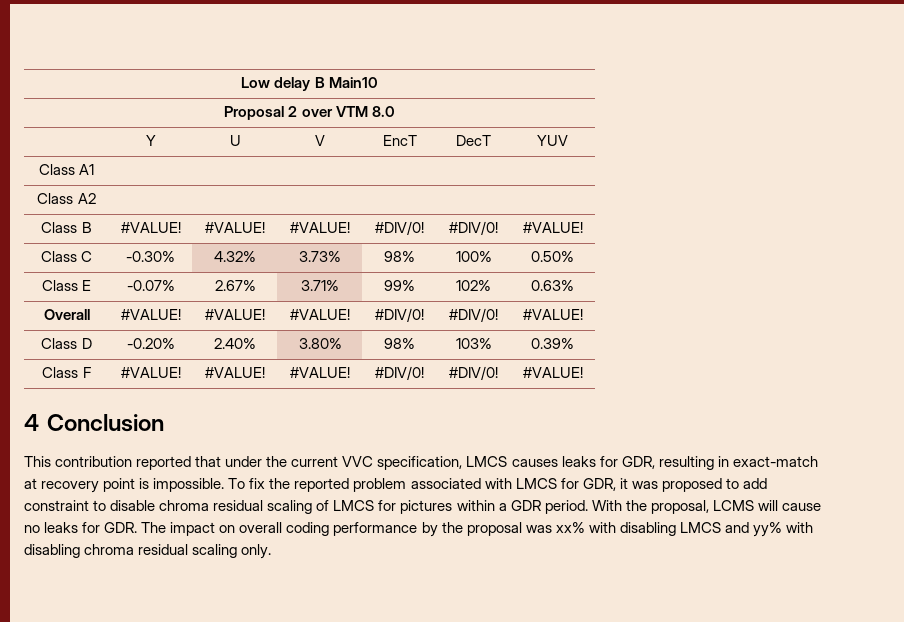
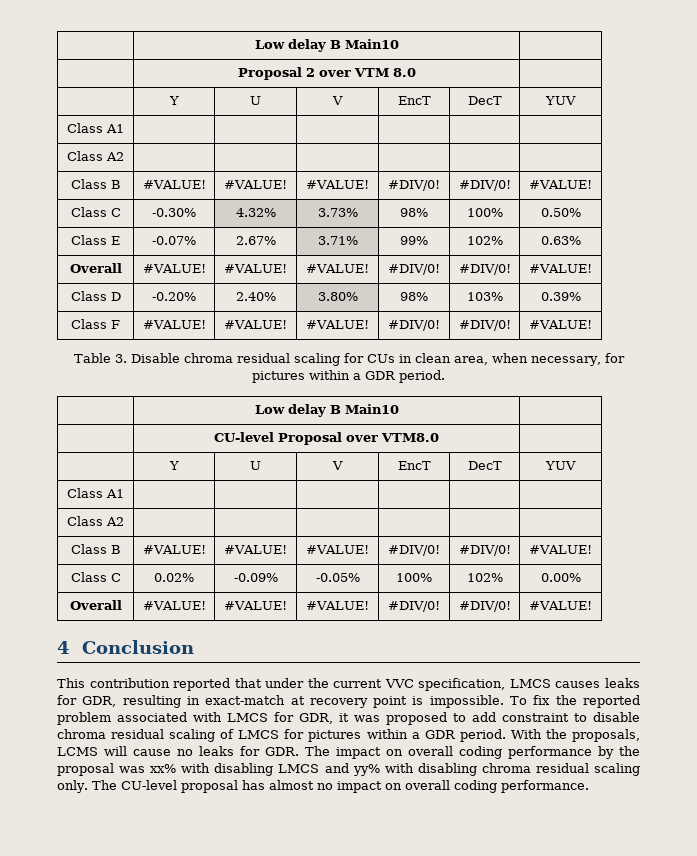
(583, 372) none -> [73,353,625,366] [252,370,445,383] [254,404,399,417] [214,432,439,445] [168,461,179,470] [250,461,261,470] [332,461,343,470] [397,461,431,470] [467,461,502,470] [545,461,576,470] [67,488,124,498] [67,516,124,526] [70,544,121,554] [142,545,206,554] [224,545,287,554] [306,545,369,554] [388,545,440,556] [458,545,511,556] [529,545,592,554] [70,572,121,582] [154,573,194,582] [233,573,278,582] [315,573,360,582] [396,573,432,582] [466,573,503,582] [540,573,581,582] [69,600,122,610] [142,601,206,610] [224,601,287,610] [306,601,369,610] [388,601,440,612] [458,601,511,612] [529,601,592,610] // Table 3. Disable chroma residual scaling for CUs in clean area, when necessary, for pictures within a GDR period. // | Low delay B Main10 | // | CU-level Proposal over VTM8.0 | // | Y | U | V | EncT | DecT | YUV // Class A1 | | | | | | // Class A2 | | | | | | // Class B | #VALUE! | #VALUE! | #VALUE! | #DIV/0! | #DIV/0! | #VALUE! // Class C | 0.02% | -0.09% | -0.05% | 100% | 102% | 0.00% // Overall | #VALUE! | #VALUE! | #VALUE! | #DIV/0! | #DIV/0! | #VALUE!
[650,500,709,514] proposal, -> [572,729,641,742] proposals,
(272, 551) none -> [91,780,589,793] The CU-level proposal has almost no impact on overall coding performance.

